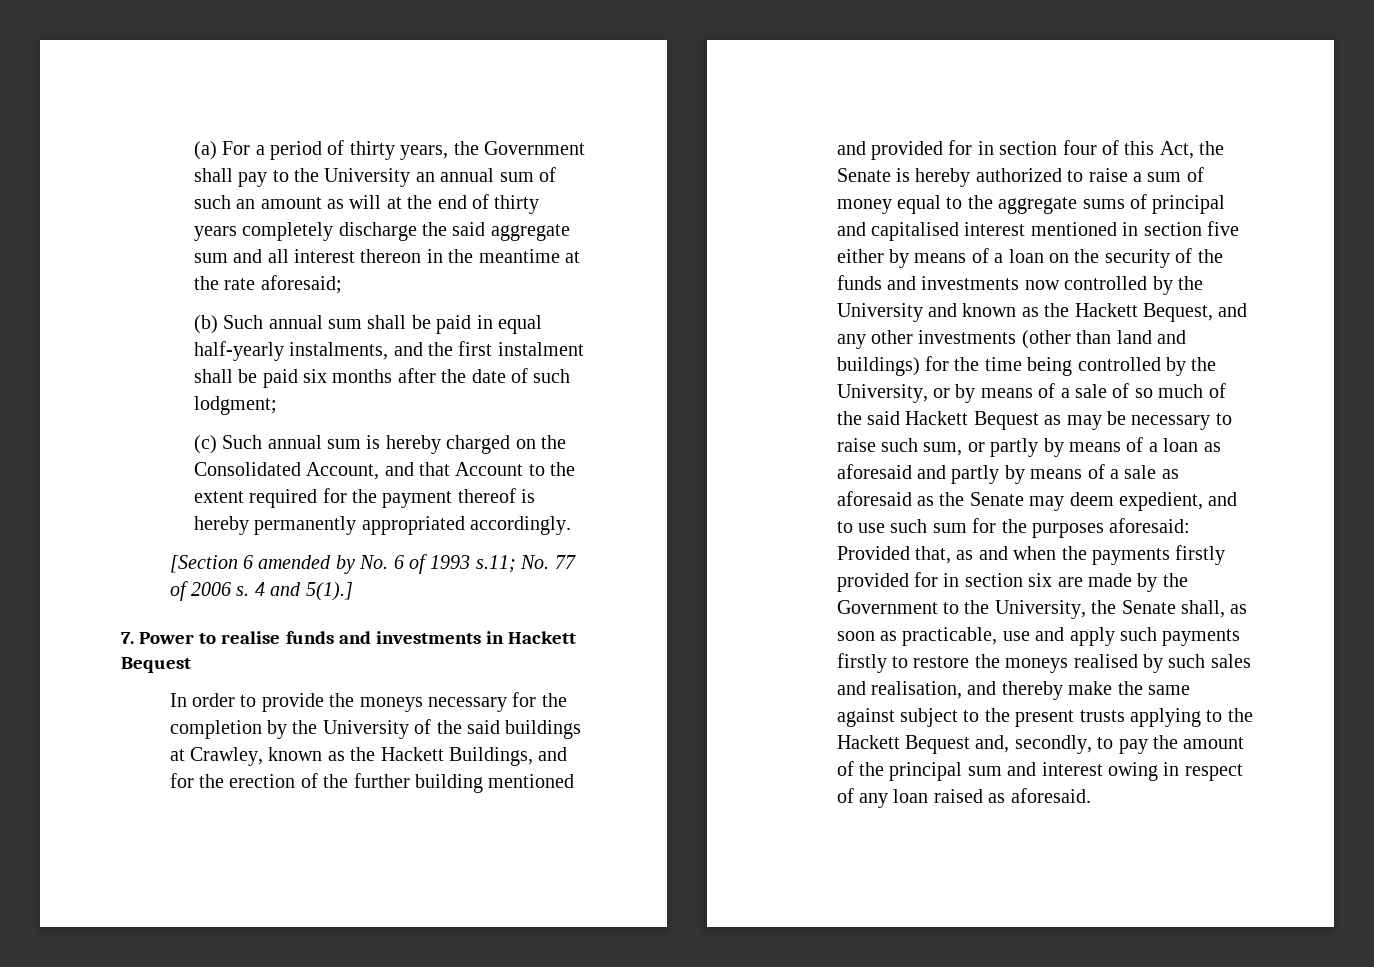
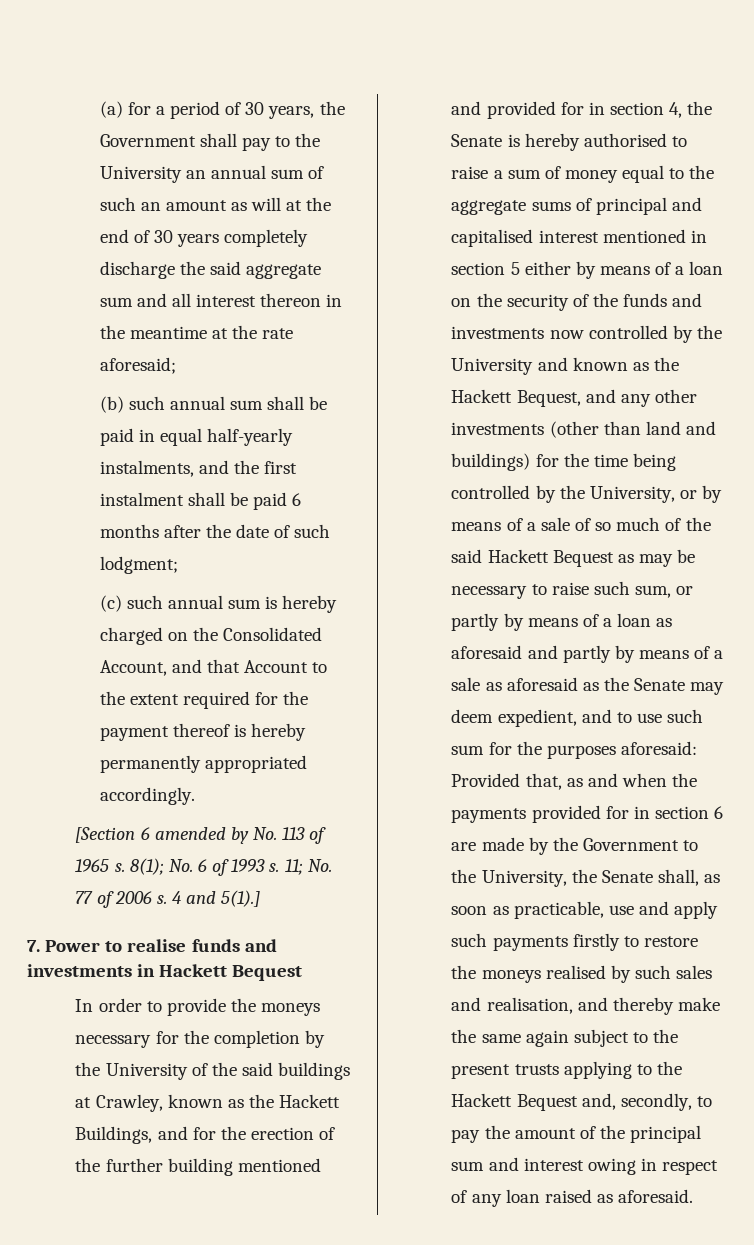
[222,141,251,155] For -> [127,102,151,115] for
[349,141,395,160] thirty -> [245,102,265,115] 30
[494,195,540,214] thirty -> [153,230,173,243] 30
[223,315,264,329] Such -> [128,396,165,410] such
[302,369,327,383] six -> [292,493,302,506] 6
[222,435,263,449] Such -> [126,595,163,609] such
(389, 562) none -> [282,827,327,844] [75,858,193,875] 113 of 1965 s. 8(1); No.
[475,555,516,573] s.11; -> [269,859,303,875] s. 11;
[1062,140,1194,159] four of this Act, -> [669,102,683,118] 4,
[975,168,1062,182] authorized -> [583,133,667,147] authorised
[1206,221,1239,236] five -> [510,262,520,275] 5
[1175,545,1226,565] [836,572,1053,592] firstly provided for in section six -> [531,805,724,823] provided for in section 6
[836,708,895,727] against -> [525,1030,569,1047] again

